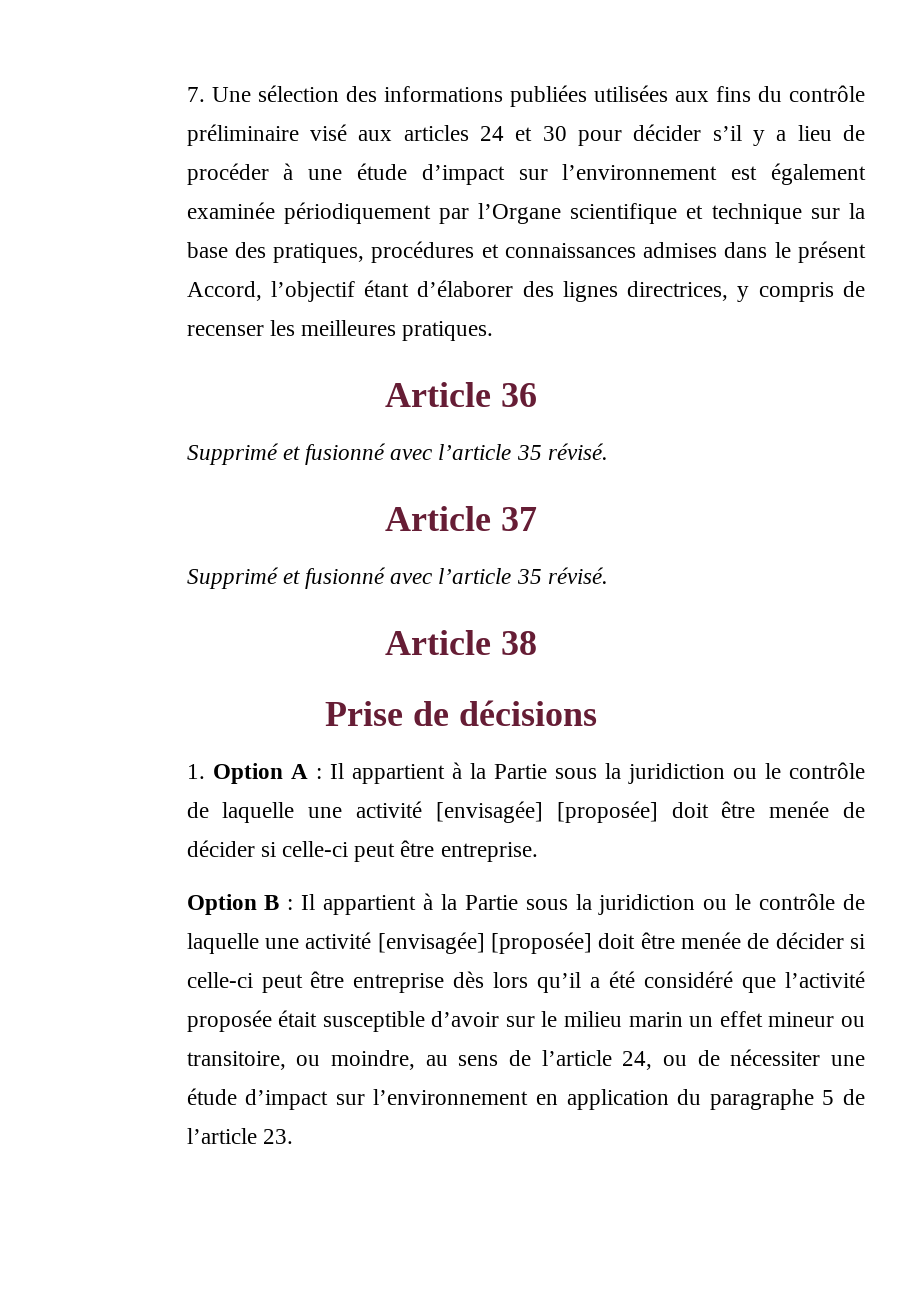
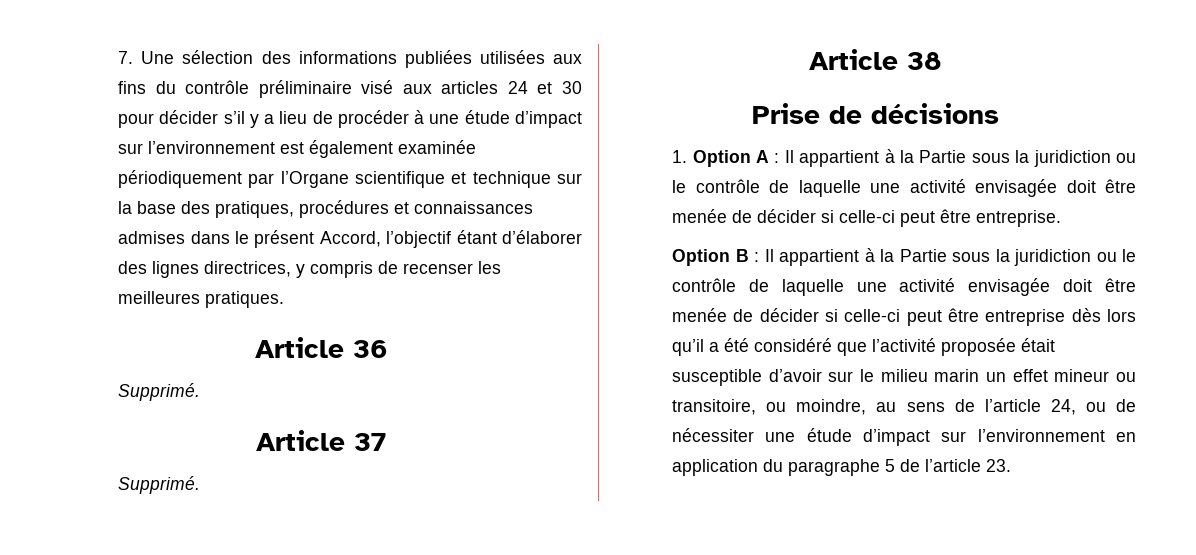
[186,443,608,465] [385,506,537,531] [186,567,608,589] Supprimé et fusionné avec l’article 35 révisé. // Article 37 // Supprimé et fusionné avec l’article 35 révisé. -> [118,383,201,401] [256,430,386,451] [118,476,201,494] Supprimé. // Article 37 // Supprimé.
[435,801,658,823] [envisagée] [proposée] -> [975,179,1058,197] envisagée
[377,932,592,954] [envisagée] [proposée] -> [968,278,1051,296] envisagée

